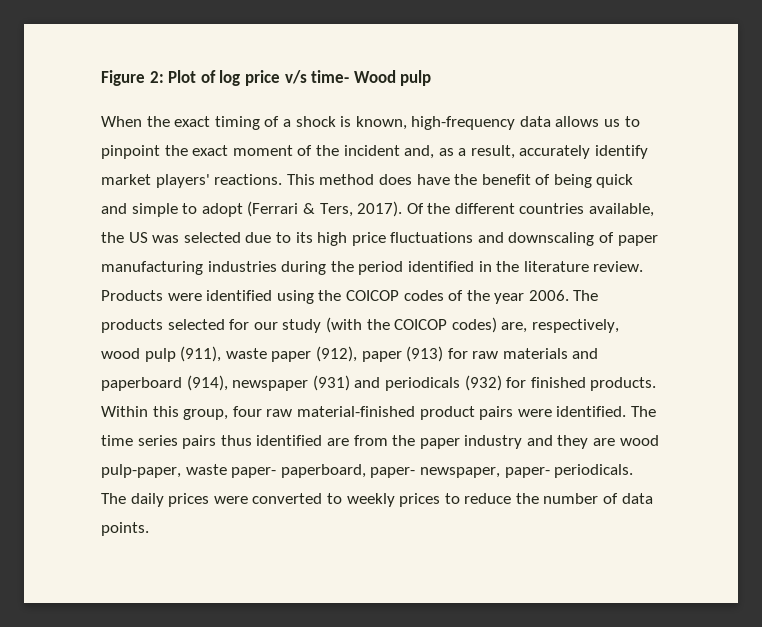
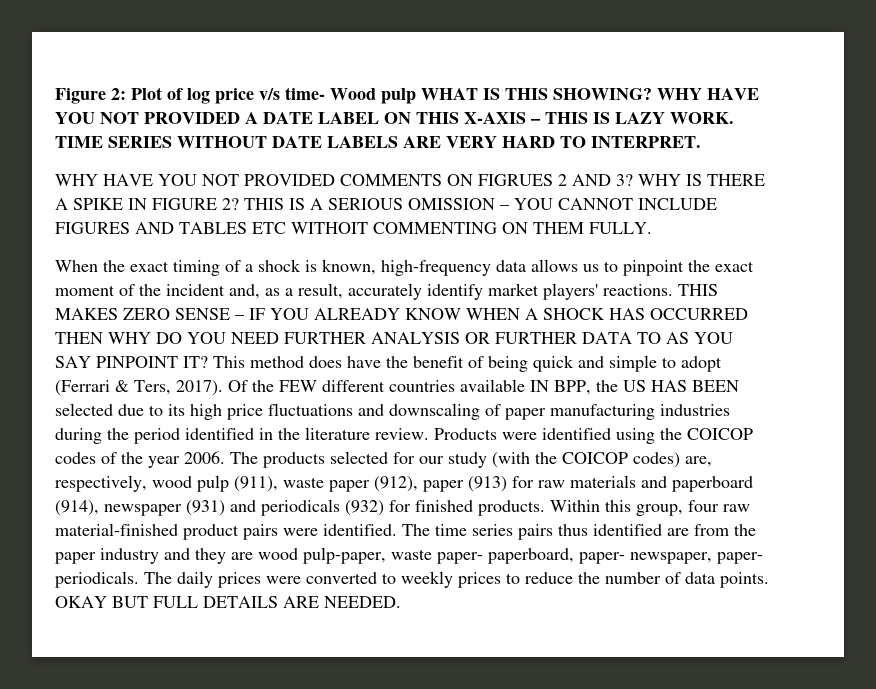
(432, 78) none -> [421,88,759,100] [55,112,734,124] [55,136,701,148] [55,174,765,186] [55,198,717,210] [55,222,652,234] WHAT IS THIS SHOWING? WHY HAVE YOU NOT PROVIDED A DATE LABEL ON THIS X-AXIS – THIS IS LAZY WORK. TIME SERIES WITHOUT DATE LABELS ARE VERY HARD TO INTERPRET. // WHY HAVE YOU NOT PROVIDED COMMENTS ON FIGRUES 2 AND 3? WHY IS THERE A SPIKE IN FIGURE 2? THIS IS A SERIOUS OMISSION – YOU CANNOT INCLUDE FIGURES AND TABLES ETC WITHOIT COMMENTING ON THEM FULLY.
(283, 179) none -> [678,284,718,296] [55,308,748,320] [55,332,733,344] [55,356,208,368] THIS MAKES ZERO SENSE – IF YOU ALREADY KNOW WHEN A SHOCK HAS OCCURRED THEN WHY DO YOU NEED FURTHER ANALYSIS OR FURTHER DATA TO AS YOU SAY PINPOINT IT?
(451, 208) none -> [279,380,317,392] FEW
[589,203,655,217] [101,232,180,243] available, the US was -> [460,379,739,395] available IN BPP, the US HAS BEEN
(149, 529) none -> [55,596,401,608] OKAY BUT FULL DETAILS ARE NEEDED.

